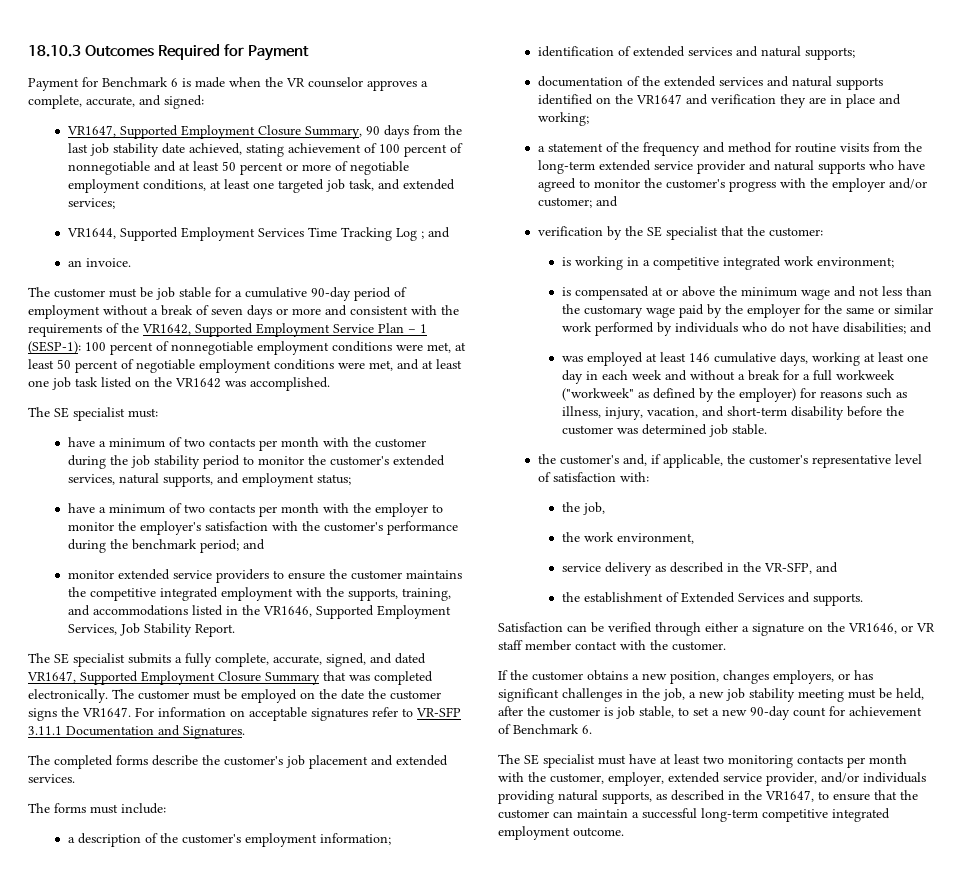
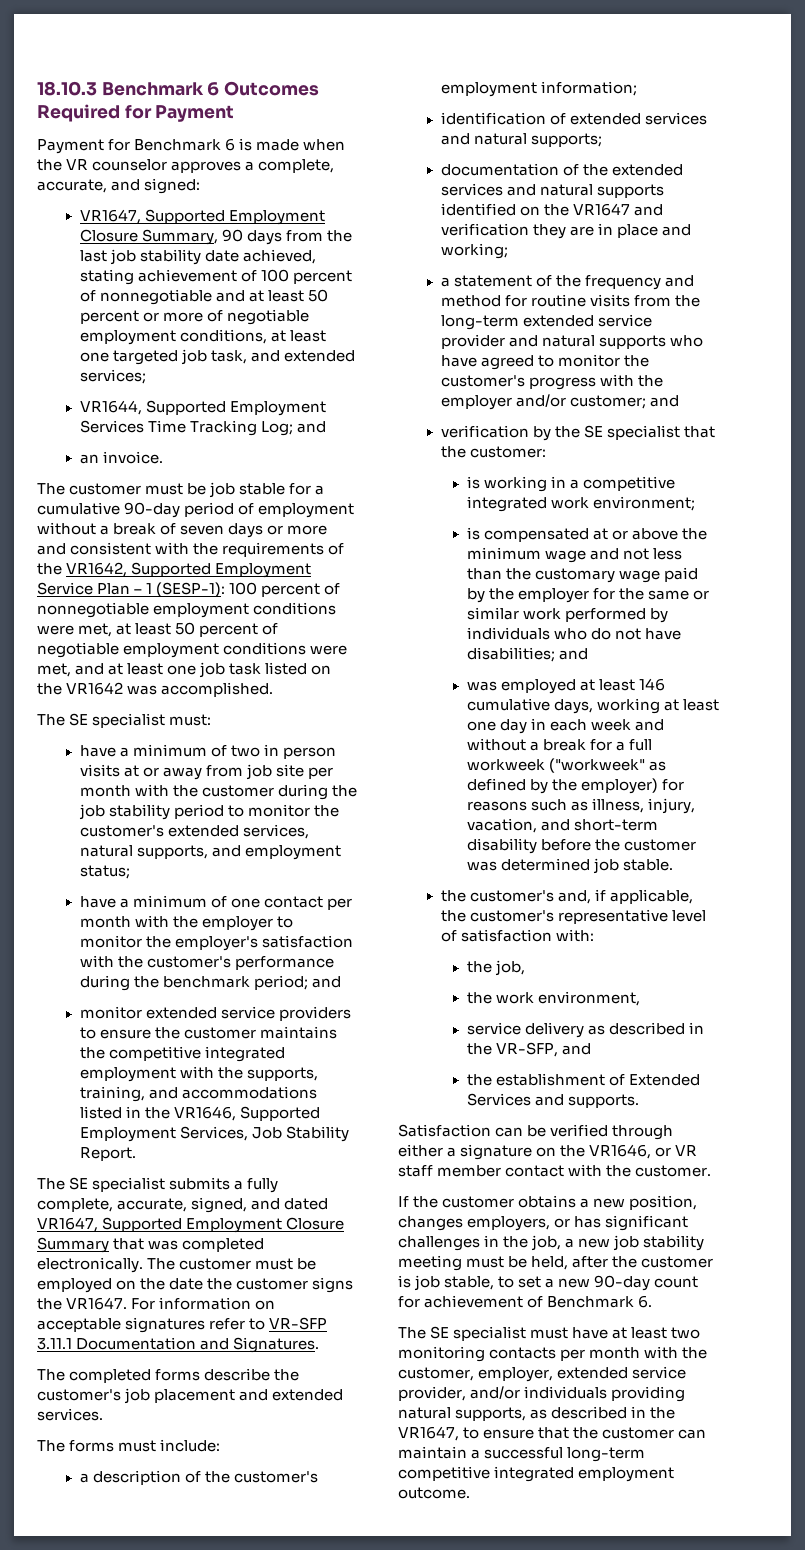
(81, 51) none -> [101,82,220,96] Benchmark 6
[395,228,424,241] Log ; -> [260,421,293,436] Log;
[208,438,255,447] contacts -> [263,744,336,759] [79,764,304,780] in person visits at or away from job site
[183,504,255,513] two contacts -> [230,896,323,908] one contact

